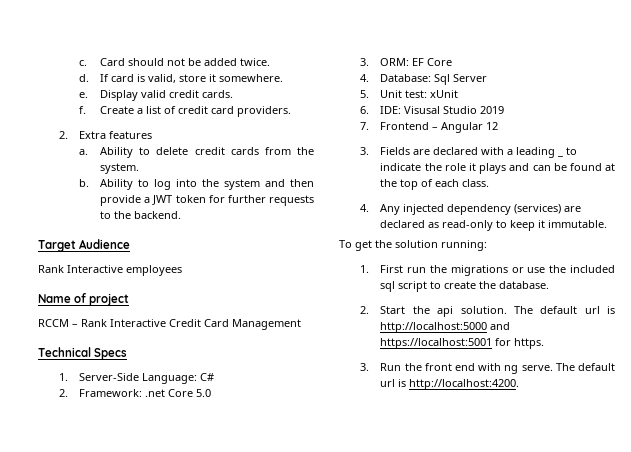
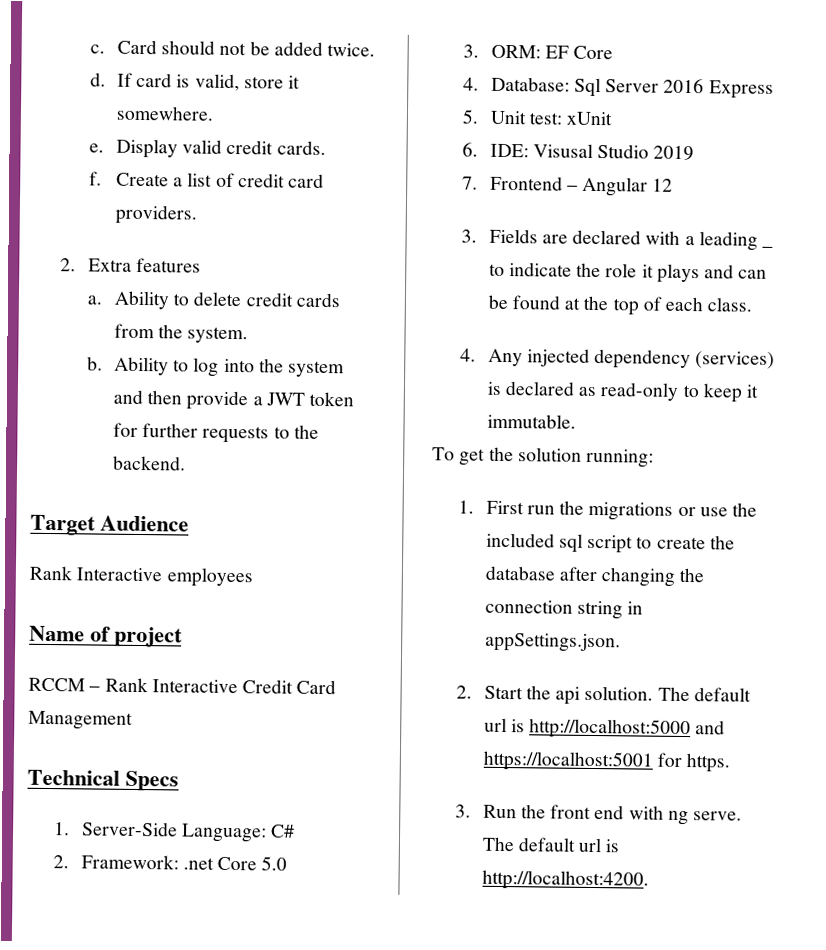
(488, 78) none -> [663,78,774,99] 2016 Express
[564,206,582,212] are -> [486,381,502,395] is
[499,281,550,289] database. -> [484,565,705,587] [484,599,644,620] [484,632,621,653] database after changing the connection string in appSettings.json.

